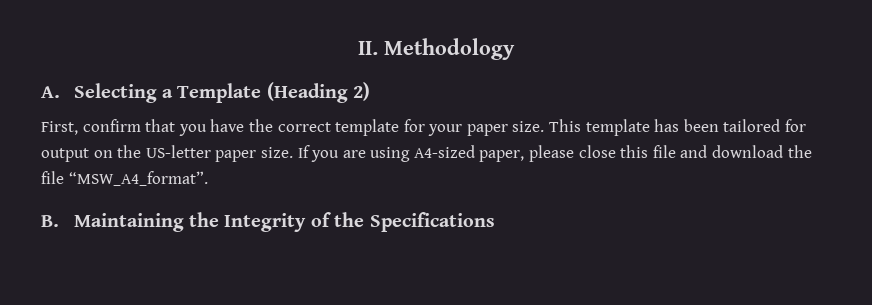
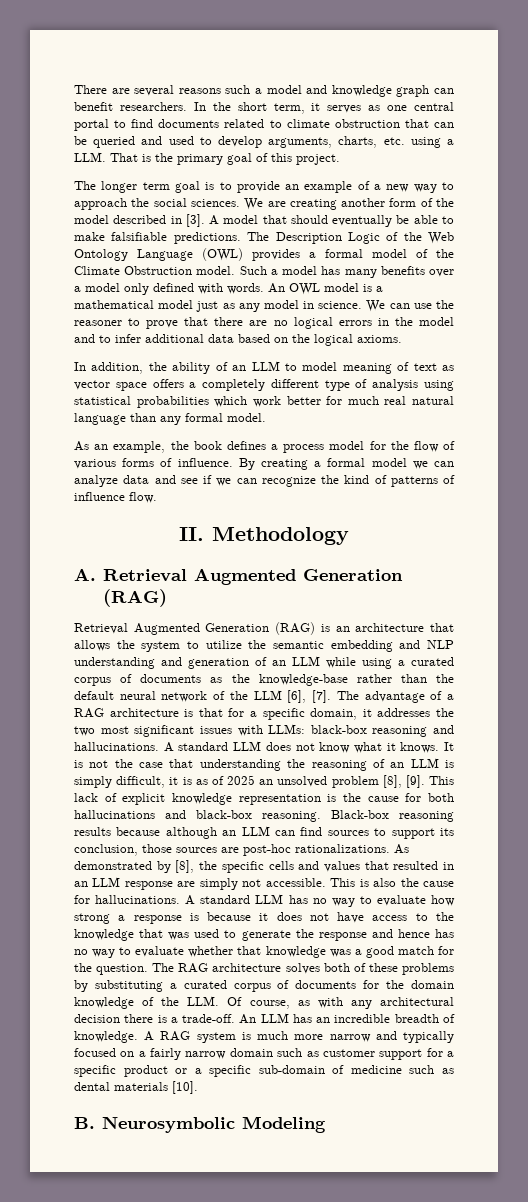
[358,38,515,60] [41,82,371,103] [41,119,807,136] [41,145,812,162] [41,171,208,186] [41,212,495,232] II. Methodology // A. Selecting a Template (Heading 2) // First, confirm that you have the correct template for your paper size. This template has been tailored for output on the US-letter paper size. If you are using A4-sized paper, please close this file and download the file “MSW_A4_format”. // B. Maintaining the Integrity of the Specifications -> [74,85,455,97] [74,102,454,114] [74,119,454,131] [74,136,454,148] [74,152,340,165] [74,181,455,193] [74,198,455,210] [74,214,454,227] [74,232,454,244] [74,248,454,261] [74,266,455,278] [74,283,383,295] [74,300,455,312] [74,317,454,329] [74,334,402,346] [74,361,454,374] [74,379,454,391] [74,396,454,408] [74,413,266,425] [74,441,456,453] [74,458,454,470] [74,475,455,487] [74,492,157,503] [179,527,349,545] [74,568,403,585] [102,589,167,607] [74,622,455,635] [74,640,454,652] [74,656,454,669] [74,674,454,686] [74,690,454,703] [74,708,454,720] [74,724,454,737] [74,741,454,753] [74,758,455,771] [74,775,455,788] [74,793,455,805] [74,810,454,822] [74,826,454,839] [74,844,409,856] [74,860,454,873] [74,877,454,890] [74,894,456,907] [74,912,454,924] [74,929,454,941] [74,946,454,958] [74,963,454,975] [74,980,455,992] [74,996,454,1009] [74,1013,455,1024] [74,1031,455,1043] [74,1048,455,1060] [74,1065,454,1077] [74,1081,198,1094] [74,1116,326,1133] There are several reasons such a model and knowledge graph can benefit researchers. In the short term, it serves as one central portal to find documents related to climate obstruction that can be queried and used to develop arguments, charts, etc. using a LLM. That is the primary goal of this project. // The longer term goal is to provide an example of a new way to approach the social sciences. We are creating another form of the model described in [3]. A model that should eventually be able to make falsifiable predictions. The Description Logic of the Web Ontology Language (OWL) provides a formal model of the Climate Obstruction model. Such a model has many benefits over a model only defined with words. An OWL model is a mathematical model just as any model in science. We can use the reasoner to prove that there are no logical errors in the model and to infer additional data based on the logical axioms. // In addition, the ability of an LLM to model meaning of text as vector space offers a completely different type of analysis using statistical probabilities which work better for much real natural language than any formal model. // As an example, the book defines a process model for the flow of various forms of influence. By creating a formal model we can analyze data and see if we can recognize the kind of patterns of influence flow. // II. Methodology // A. Retrieval Augmented Generation (RAG) // Retrieval Augmented Generation (RAG) is an architecture that allows the system to utilize the semantic embedding and NLP understanding and generation of an LLM while using a curated corpus of documents as the knowledge-base rather than the default neural network of the LLM [6], [7]. The advantage of a RAG architecture is that for a specific domain, it addresses the two most significant issues with LLMs: black-box reasoning and hallucinations. A standard LLM does not know what it knows. It is not the case that understanding the reasoning of an LLM is simply difficult, it is as of 2025 an unsolved problem [8], [9]. This lack of explicit knowledge representation is the cause for both hallucinations and black-box reasoning. Black-box reasoning results because although an LLM can find sources to support its conclusion, those sources are post-hoc rationalizations. As demonstrated by [8], the specific cells and values that resulted in an LLM response are simply not accessible. This is also the cause for hallucinations. A standard LLM has no way to evaluate how strong a response is because it does not have access to the knowledge that was used to generate the response and hence has no way to evaluate whether that knowledge was a good match for the question. The RAG architecture solves both of these problems by substituting a curated corpus of documents for the domain knowledge of the LLM. Of course, as with any architectural decision there is a trade-off. An LLM has an incredible breadth of knowledge. A RAG system is much more narrow and typically focused on a fairly narrow domain such as customer support for a specific product or a specific sub-domain of medicine such as dental materials [10]. // B. Neurosymbolic Modeling

